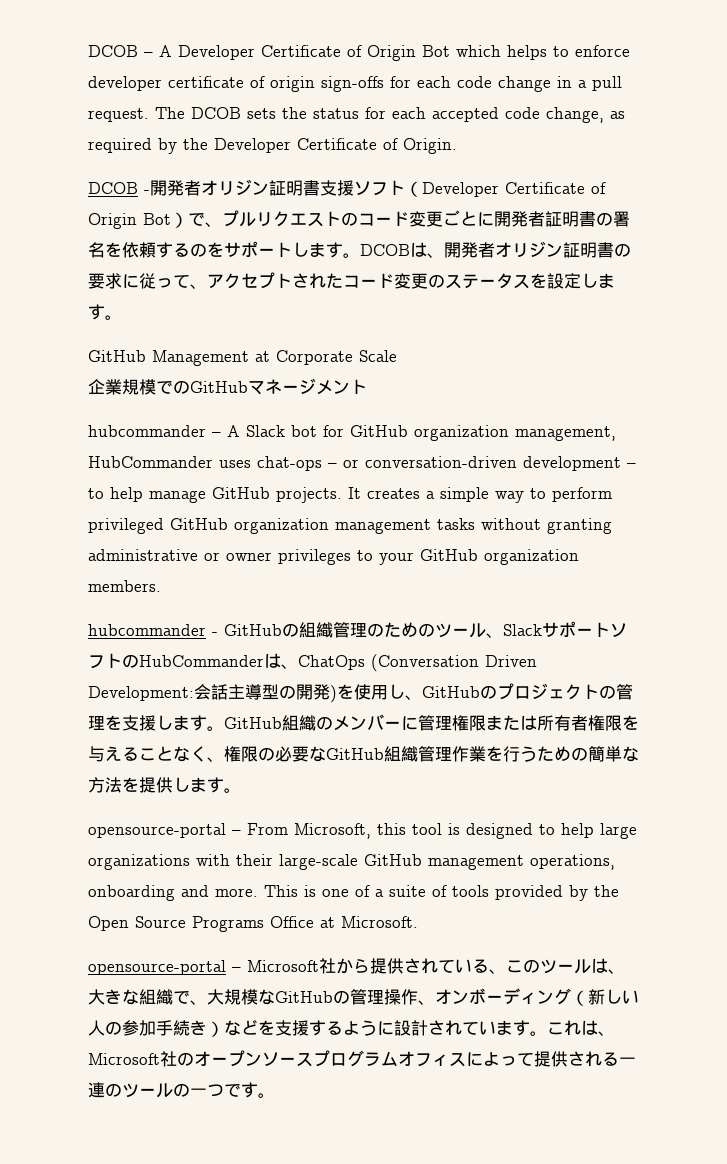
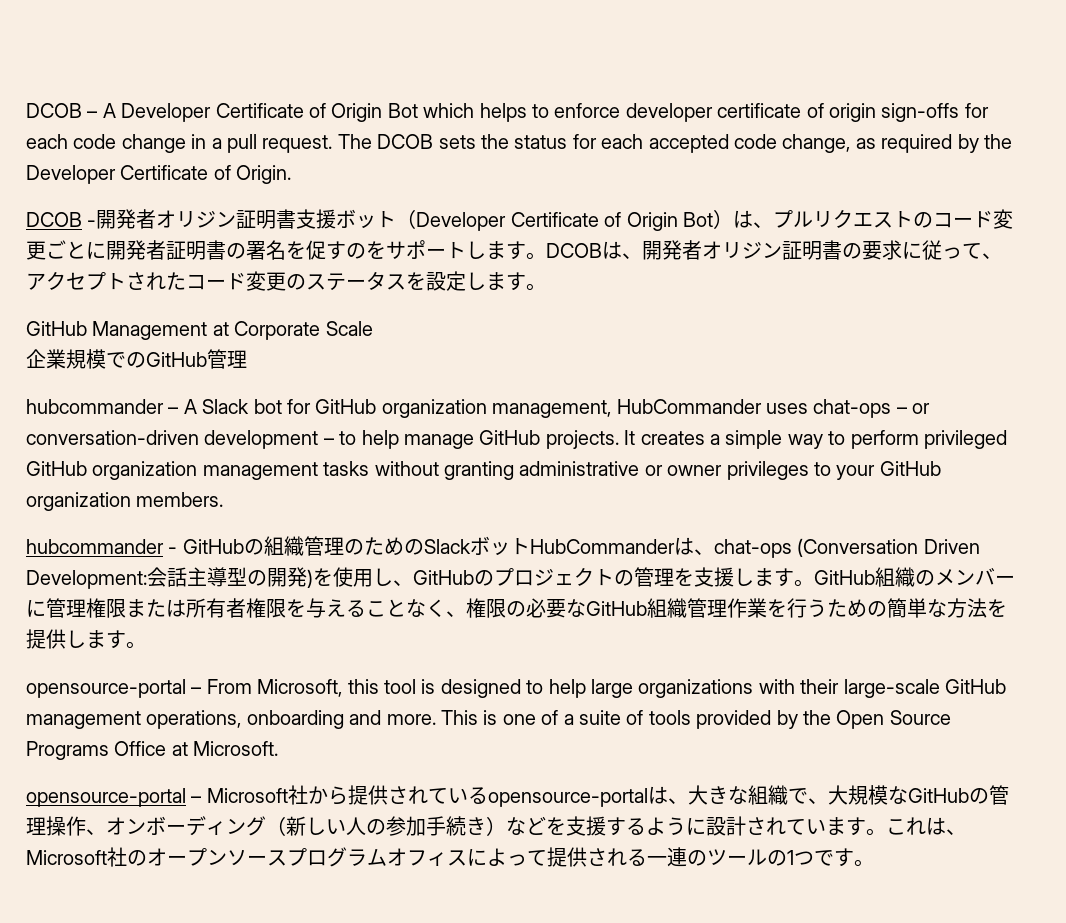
[354,181,388,196] ソフ -> [336,209,377,229] ボッ
[188,212,205,226] で -> [732,210,753,228] は
[122,242,190,258] 依頼する -> [306,240,346,260] 促す
[248,378,367,395] マネージメント -> [207,349,247,369] 管理
[435,621,627,638] [88,653,139,669] ツール、Slackサポートソフトの -> [423,536,530,556] Slackボット
[298,655,365,670] ChatOps -> [713,539,792,558] chat-ops
[489,959,591,974] 、このツール -> [487,788,648,807] opensource-portal
[190,1088,207,1096] 一 -> [787,850,794,865] 1

